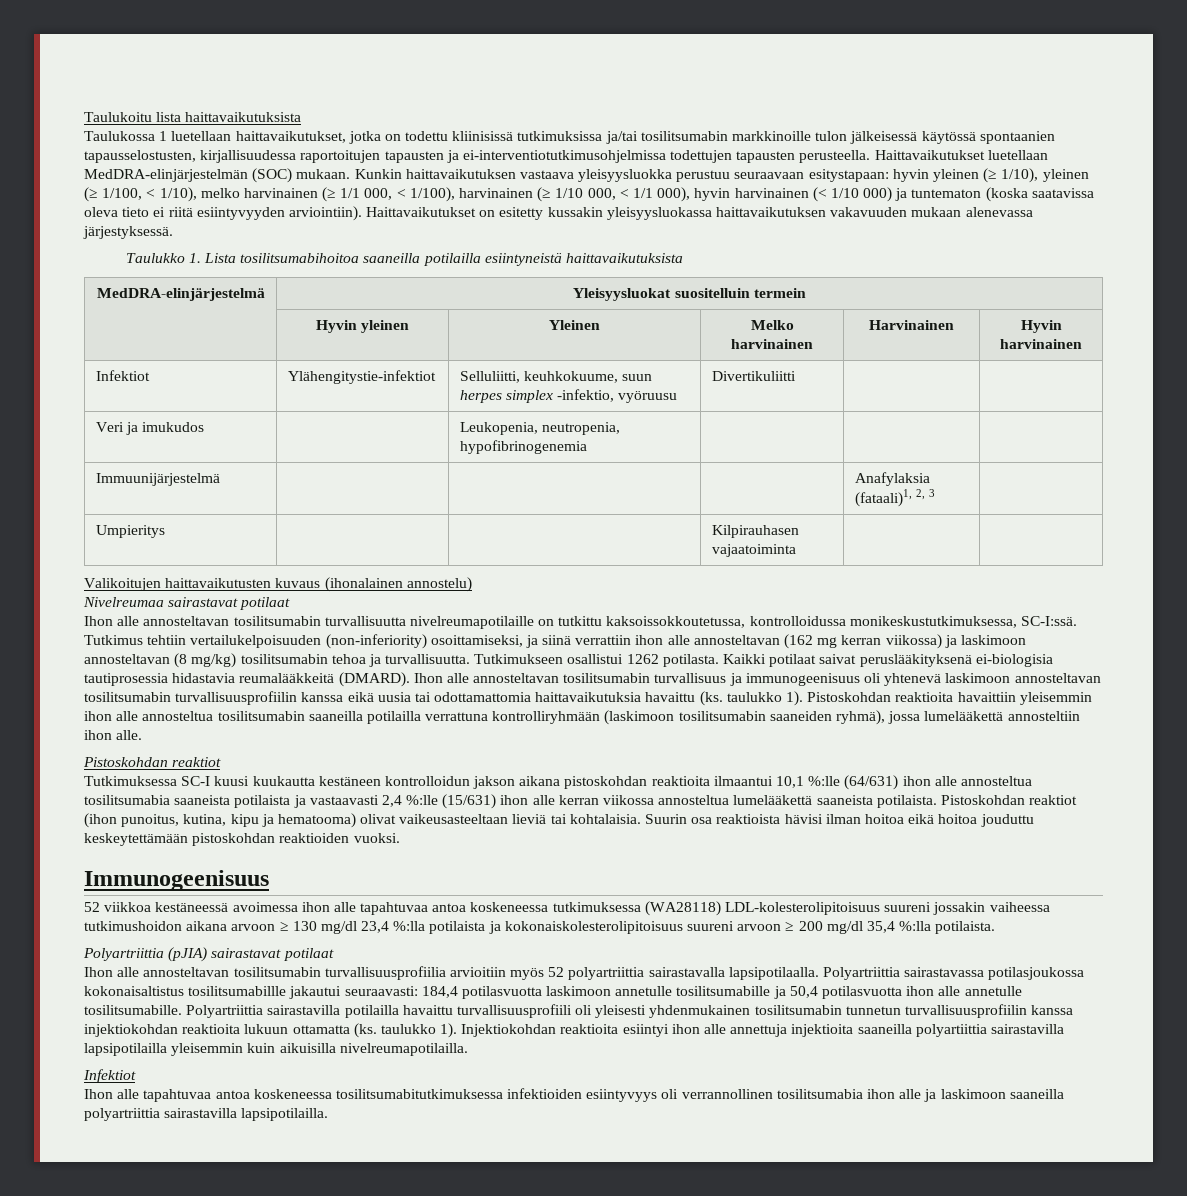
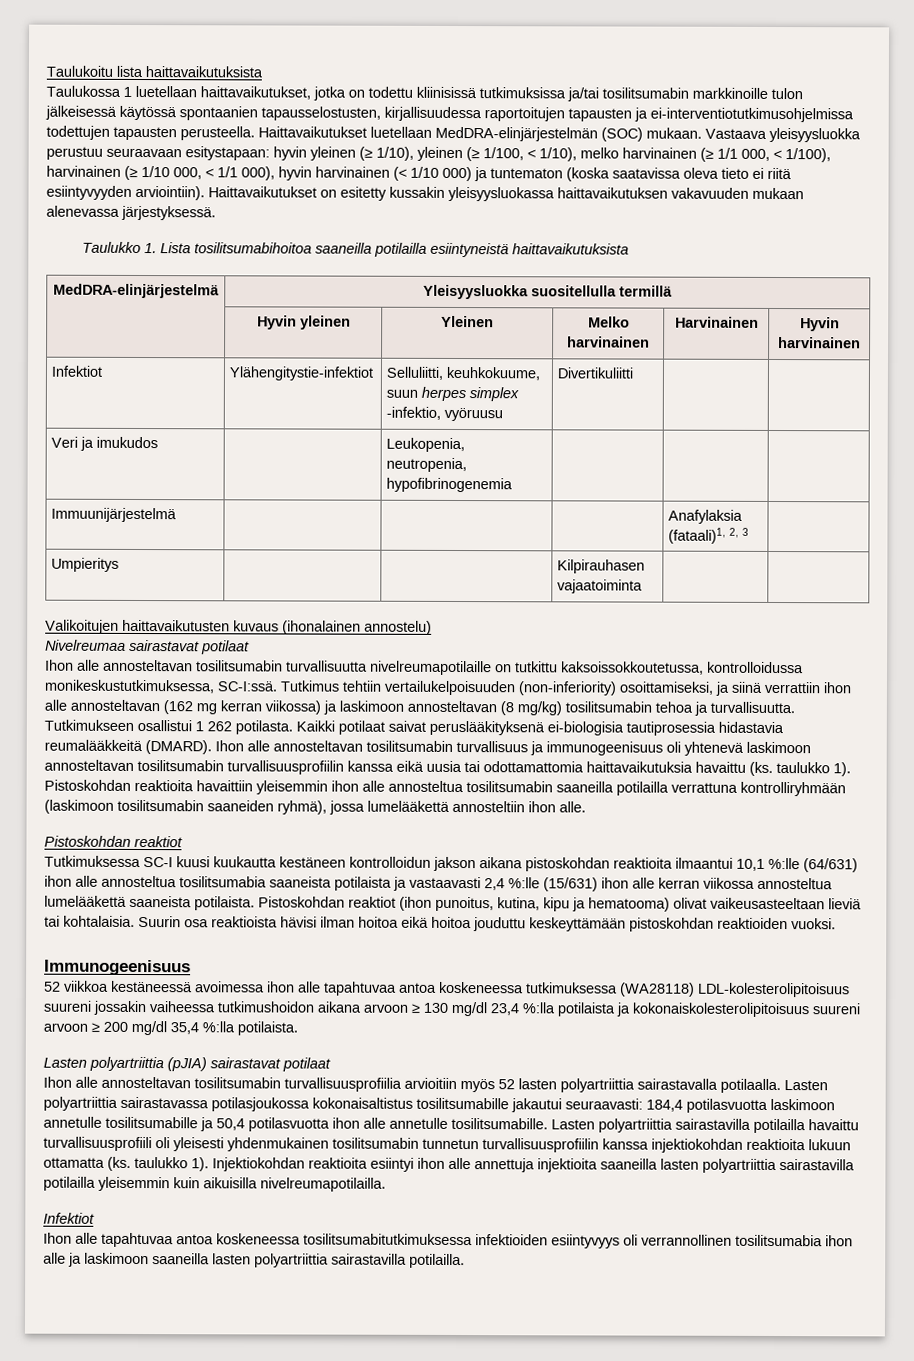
[354,169,574,179] Kunkin haittavaikutuksen vastaava -> [705,128,767,139] Vastaava
[573,288,806,301] Yleisyysluokat suositelluin termein -> [423,284,673,300] Yleisyysluokka suositellulla termillä
[626,654,659,664] 1262 -> [195,721,232,732] 1 262
[84,833,188,846] keskeytettämään -> [529,917,626,932] keskeyttämään
[83,948,164,961] Polyartriittia -> [43,1056,164,1072] Lasten polyartriittia
(565, 972) none -> [518,1078,557,1090] lasten
[728,967,901,980] lapsipotilaalla. Polyartriittia -> [720,1078,828,1094] [43,1096,118,1111] potilaalla. Lasten polyartriittia
[188,986,287,996] tosilitsumabillle -> [416,1097,509,1110] tosilitsumabille
[186,1005,264,1018] Polyartriittia -> [551,1118,673,1133] Lasten polyartriittia
[915,1024,1064,1037] [84,1043,167,1056] polyartiittia sairastavilla lapsipotilailla -> [660,1158,855,1174] [43,1176,96,1191] lasten polyartriittia sairastavilla potilailla
[84,1108,329,1121] polyartriittia sairastavilla lapsipotilailla. -> [212,1253,465,1269] lasten polyartriittia sairastavilla potilailla.

